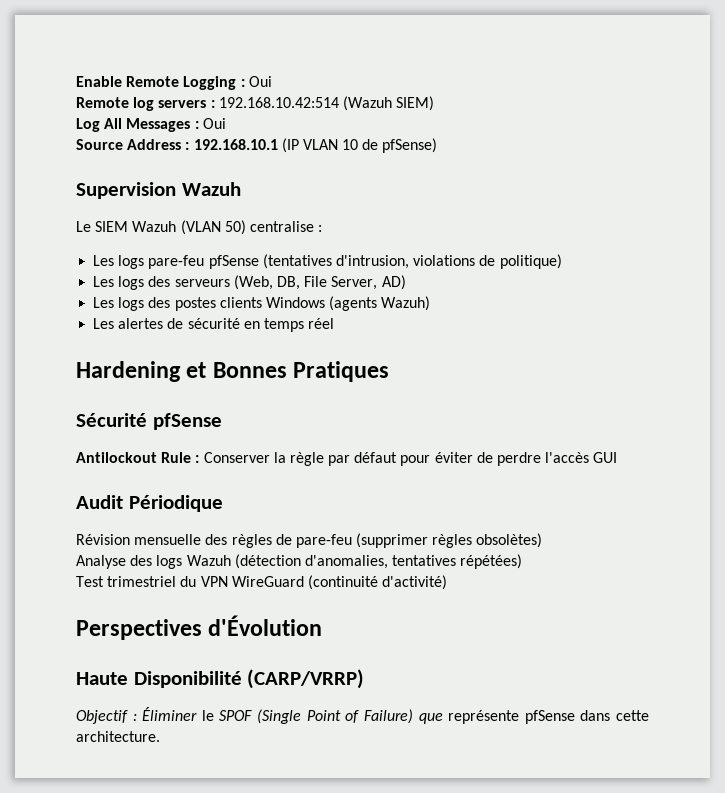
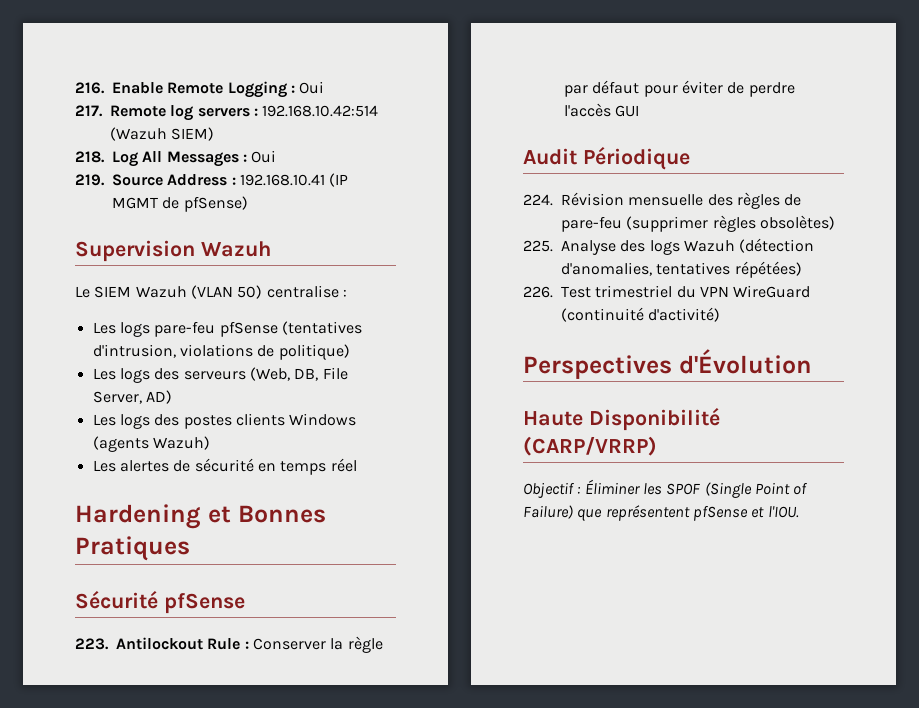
(76, 81) none -> [75,82,105,94] 216.
(272, 81) none -> [75,105,103,117] 217.
(435, 103) none -> [75,151,105,163] 218.
(226, 123) none -> [75,174,105,186] 219.
[193,138,359,153] 192.168.10.1 (IP VLAN 10 -> [239,173,349,187] [112,197,158,209] 192.168.10.41 (IP MGMT
(222, 421) none -> [75,638,109,650] 223.
(223, 503) none -> [523,194,553,206] 224.
(543, 540) none -> [523,240,553,252] 225.
(523, 561) none -> [523,286,553,298] 226.
[201,710,214,721] le -> [642,483,662,495] les
[448,710,650,724] [76,731,160,742] représente pfSense dans cette architecture. -> [605,505,799,521] représentent pfSense et l'IOU.

